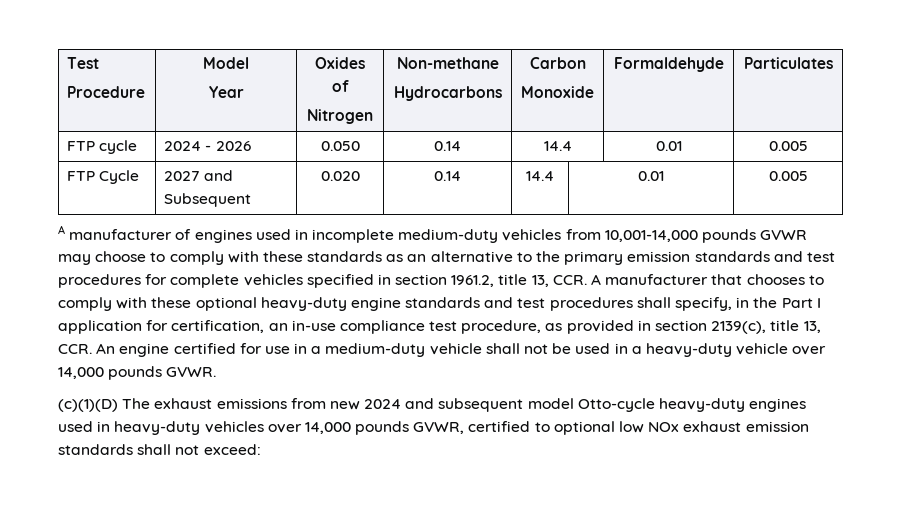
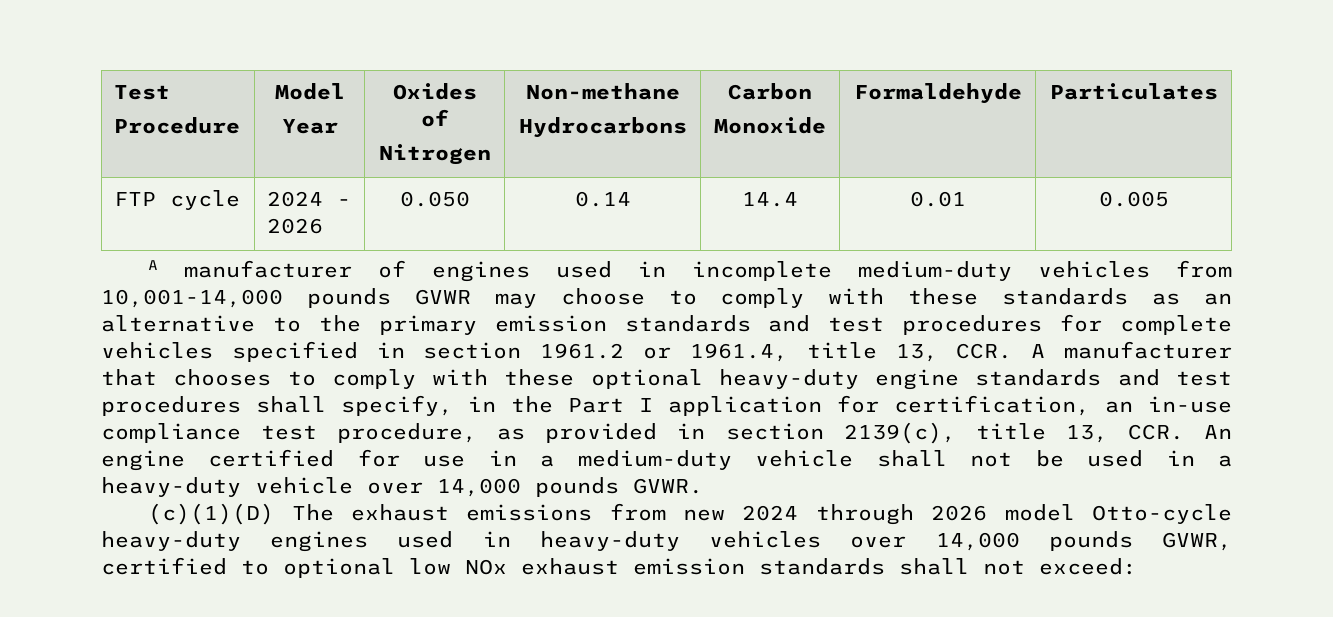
[67,170,140,184] [164,170,234,181] [164,193,252,207] [320,171,360,181] [434,171,461,181] [526,171,554,181] [638,171,664,181] [768,171,808,181] // FTP Cycle | 2027 and Subsequent | 0.020 | 0.14 | 14.4 | 0.01 | 0.005 -> (1169, 199) none
[451,275,495,287] 1961.2, -> [540,343,788,362] 1961.2 or 1961.4,
[405,398,524,412] and subsequent -> [815,504,988,525] through 2026

